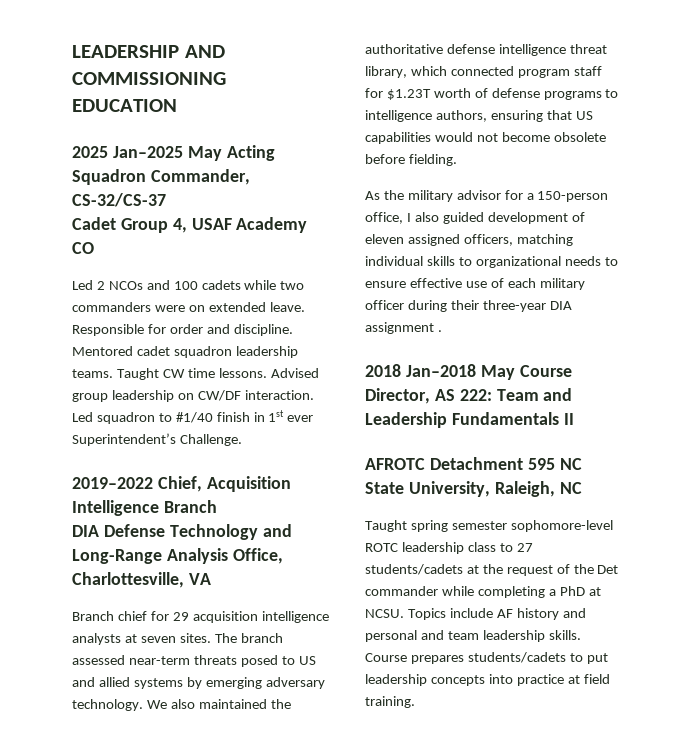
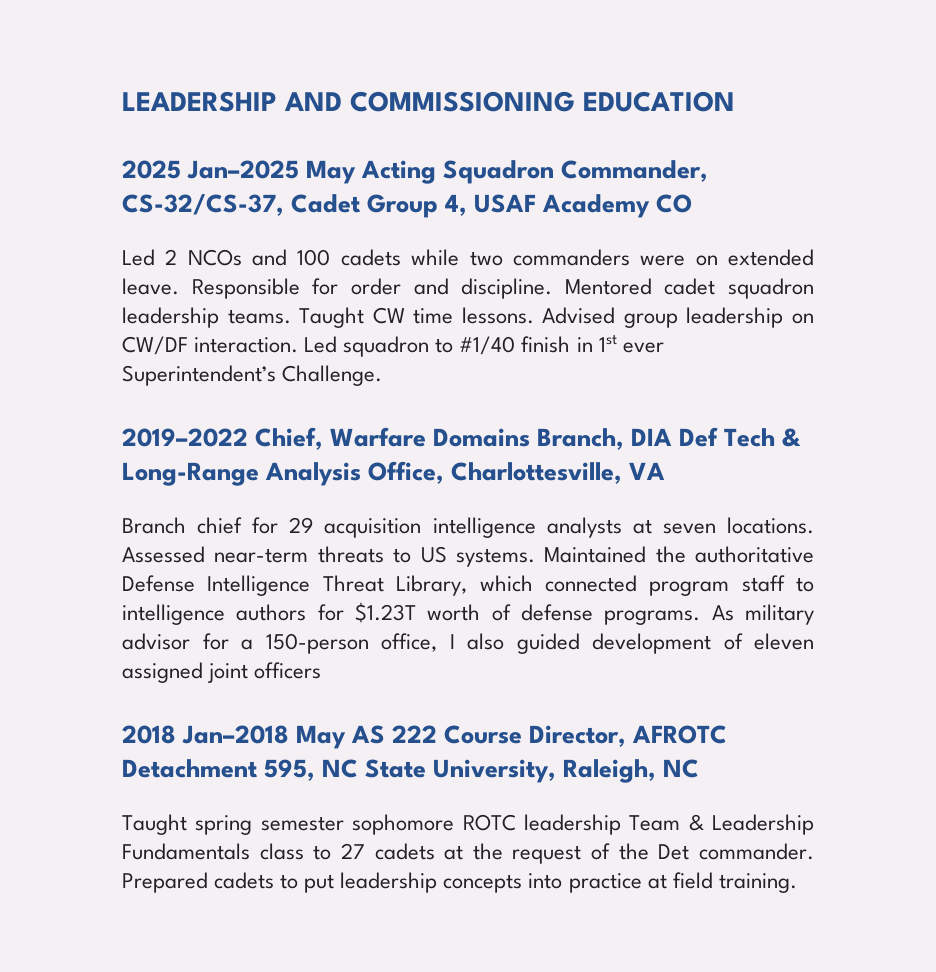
[72,193,166,207] CS-32/CS-37 // -> [122,194,284,216] CS-32/CS-37,
[206,476,291,492] [72,500,217,516] [72,524,292,540] Acquisition Intelligence Branch // DIA Defense Technology and -> [330,427,802,450] Warfare Domains Branch, DIA Def Tech &
[179,633,283,643] [72,655,125,665] sites. The branch assessed -> [726,517,814,534] [122,546,205,563] locations. Assessed
[240,655,278,667] posed -> (384, 554) none
[72,677,325,689] [72,699,291,711] [365,44,607,56] [365,66,407,78] and allied systems by emerging adversary technology. We also maintained the authoritative defense intelligence threat library, -> [455,546,814,567] [122,575,468,596] systems. Maintained the authoritative Defense Intelligence Threat Library,
(602, 71) none -> [796,577,814,592] [122,604,307,625] to intelligence authors
[543,89,619,100] [365,110,593,122] [365,132,606,144] [365,154,457,166] [365,190,404,200] programs to intelligence authors, ensuring that US capabilities would not become obsolete before fielding. // As the -> [604,605,734,625] programs. As
[463,234,573,246] [365,256,618,268] [365,278,585,290] [365,300,572,312] [365,322,442,334] [365,364,572,380] [365,388,573,404] [365,412,574,428] officers, matching individual skills to organizational needs to ensure effective use of each military officer during their three-year DIA assignment . // 2018 Jan–2018 May Course Director, AS 222: Team and Leadership Fundamentals II // -> [207,662,322,683] [122,725,627,749] joint officers // 2018 Jan–2018 May AS 222 Course Director,
[527,458,555,470] 595 -> [264,759,316,781] 595,
[510,520,613,532] sophomore-level -> [352,814,455,835] sophomore
(464, 548) none -> [629,814,814,835] [122,843,250,860] Team & Leadership Fundamentals
[365,564,463,575] students/cadets -> [374,843,435,860] cadets
[365,586,601,598] [365,608,586,620] [365,630,581,642] [365,652,566,664] commander while completing a PhD at NCSU. Topics include AF history and personal and team leadership skills. Course prepares students/cadets -> [698,843,814,860] [122,872,275,893] commander. Prepared cadets

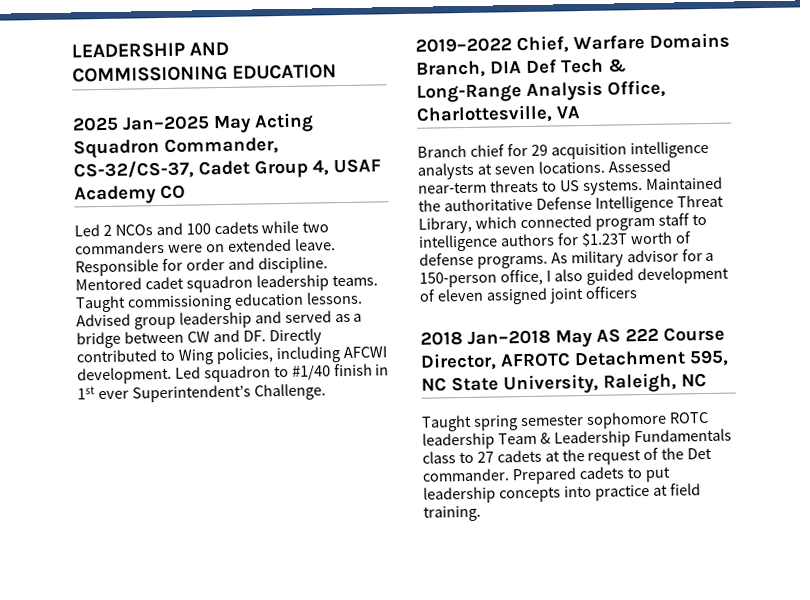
[372,307,454,324] CW time -> [126,292,304,312] commissioning education
[791,313,814,324] [122,336,299,355] on CW/DF interaction. -> [254,310,363,324] [76,328,322,349] [76,346,387,365] [77,366,172,385] and served as a bridge between CW and DF. Directly contributed to Wing policies, including AFCWI development.

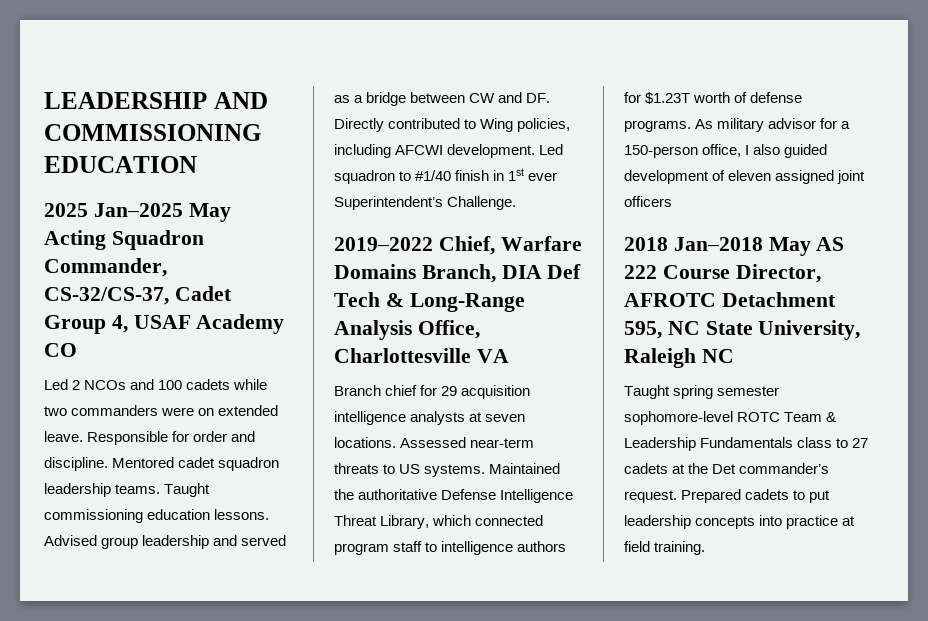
[416,104,553,124] Charlottesville, -> [334,348,471,363] Charlottesville
[603,372,677,393] Raleigh, -> [624,348,696,368] Raleigh
[585,411,709,430] [422,432,495,450] sophomore ROTC leadership -> [624,411,781,425] sophomore-level ROTC
[587,447,713,465] [422,468,510,482] request of the Det commander. -> [712,463,830,474] [624,490,677,503] Det commander’s request.

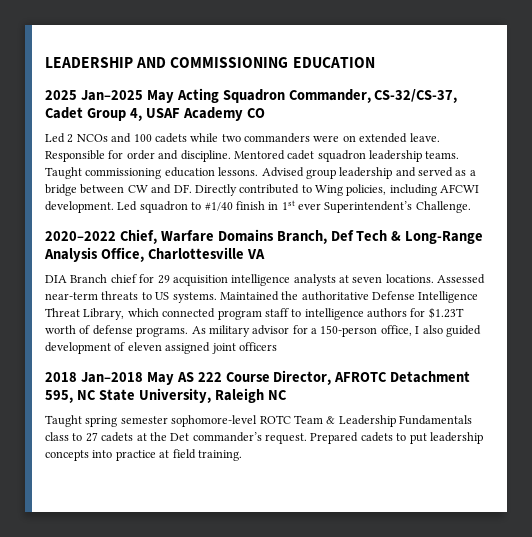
[334,237,433,251] 2019–2022 -> [45,231,116,241] 2020–2022
[501,265,542,279] DIA -> (327, 237) none
(509, 356) none -> [45,275,67,283] DIA

